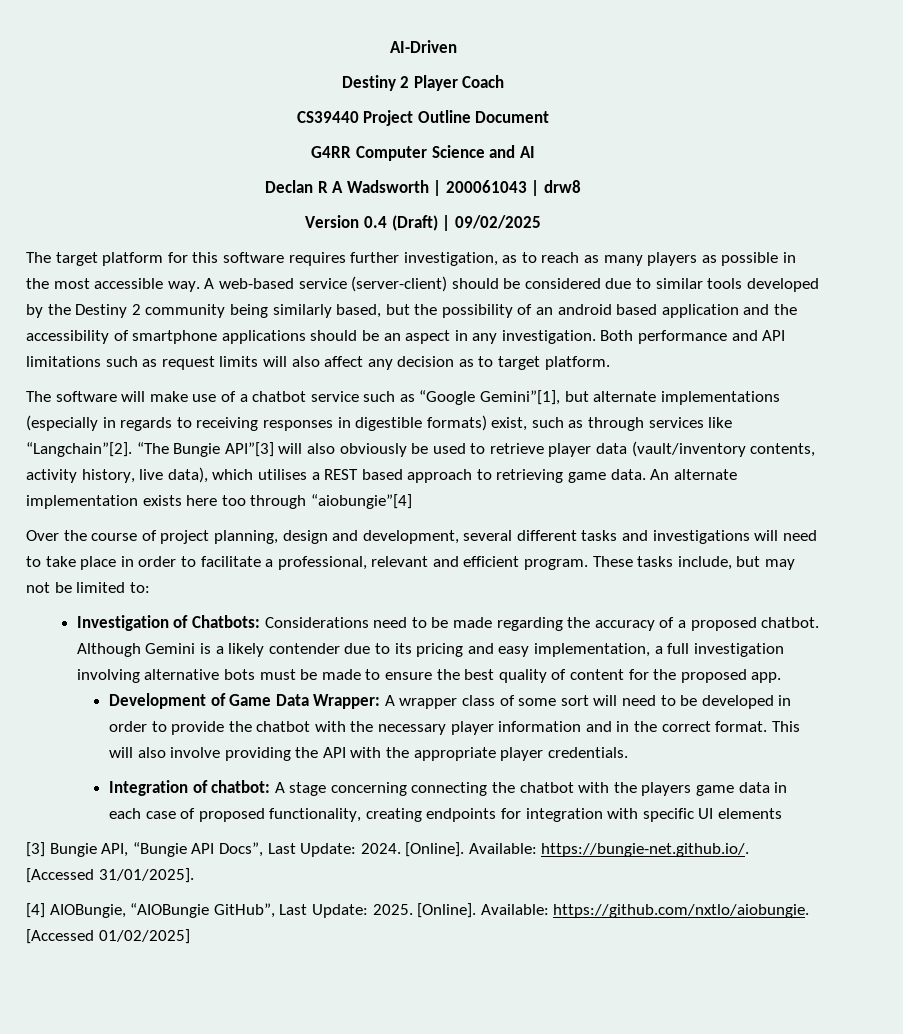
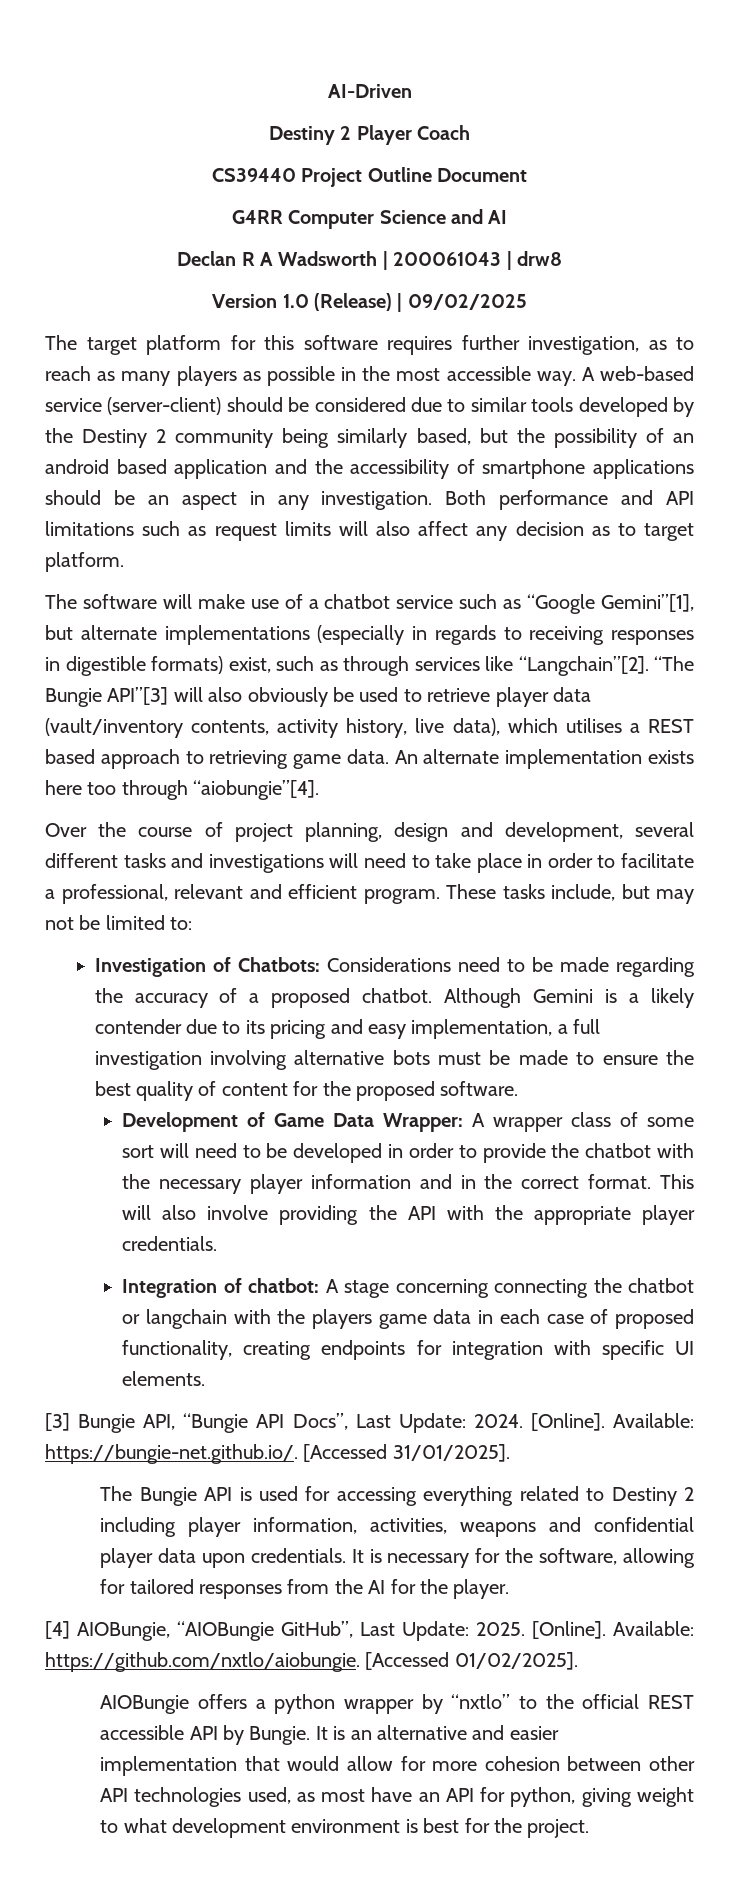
[363,215,438,231] 0.4 (Draft) -> [282,293,392,311] 1.0 (Release)
[310,494,412,509] “aiobungie”[4] -> [193,780,320,800] “aiobungie”[4].
[751,672,782,683] app. -> [440,1081,519,1096] software.
(574, 787) none -> [122,1309,227,1329] or langchain
[718,808,783,819] elements -> [122,1371,206,1386] elements.
(194, 875) none -> [100,1486,695,1506] [100,1517,694,1537] [100,1548,696,1568] [100,1579,510,1599] // The Bungie API is used for accessing everything related to Destiny 2 including player information, activities, weapons and confidential player data upon credentials. It is necessary for the software, allowing for tailored responses from the AI for the player.
[98,929,190,944] 01/02/2025] -> [454,1652,578,1670] [100,1694,694,1714] [100,1725,559,1745] [100,1756,695,1776] [100,1787,694,1807] [100,1818,590,1838] 01/02/2025]. // AIOBungie offers a python wrapper by “nxtlo” to the official REST accessible API by Bungie. It is an alternative and easier implementation that would allow for more cohesion between other API technologies used, as most have an API for python, giving weight to what development environment is best for the project.

